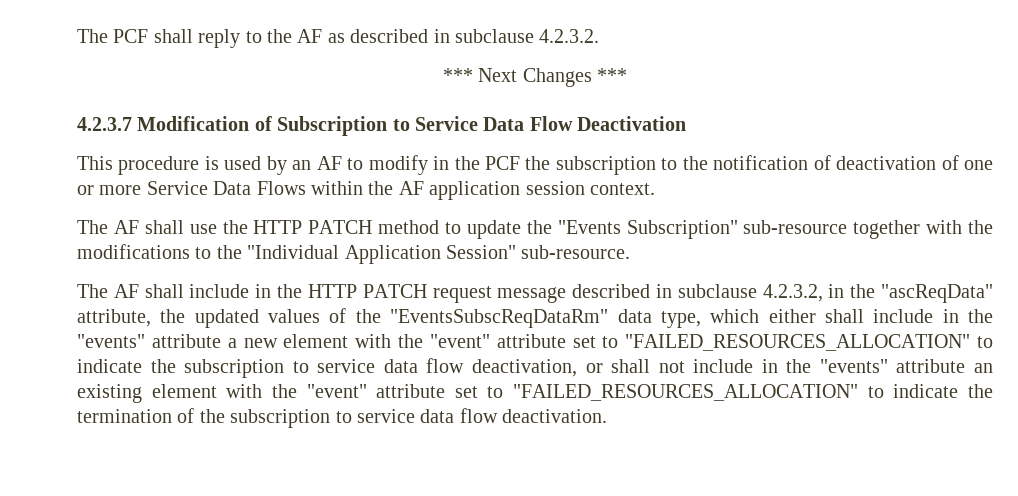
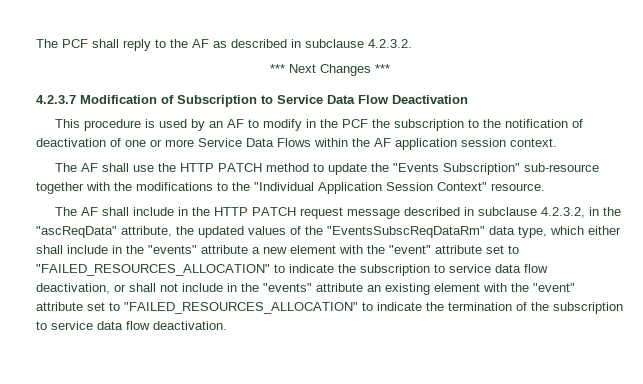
[446,245,631,259] Session" sub-resource. -> [386,182,545,191] Session Context" resource.

